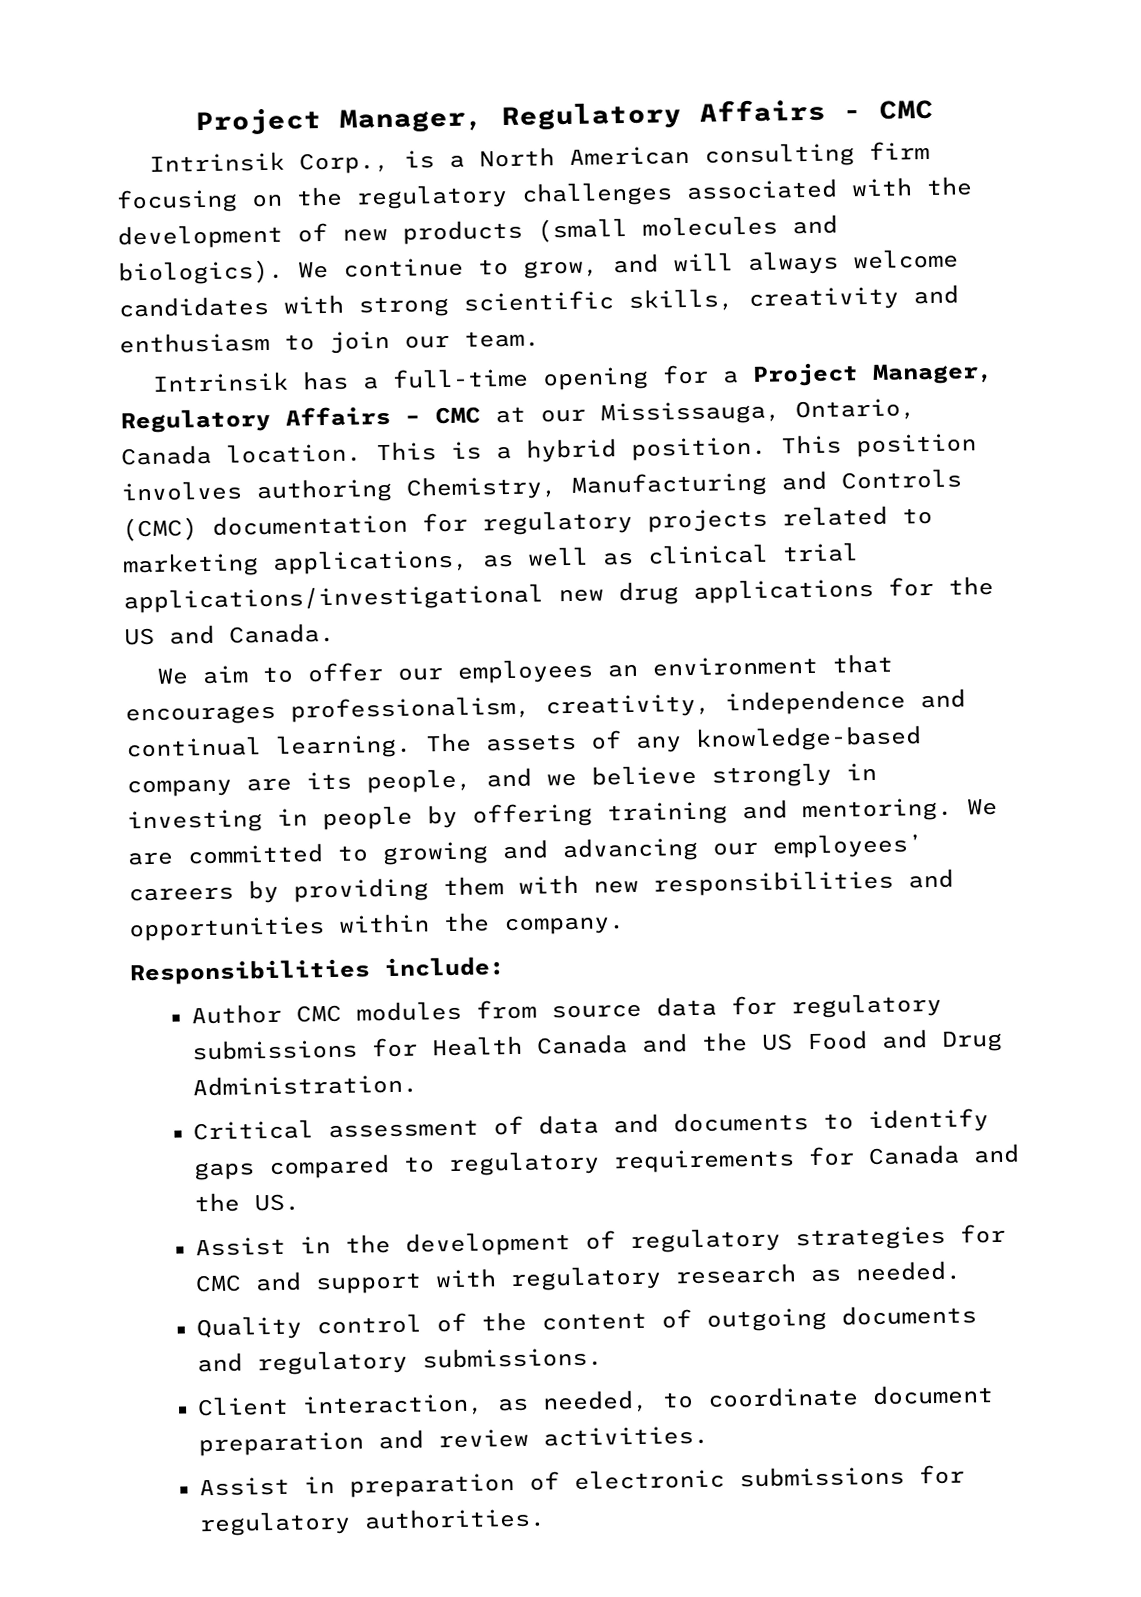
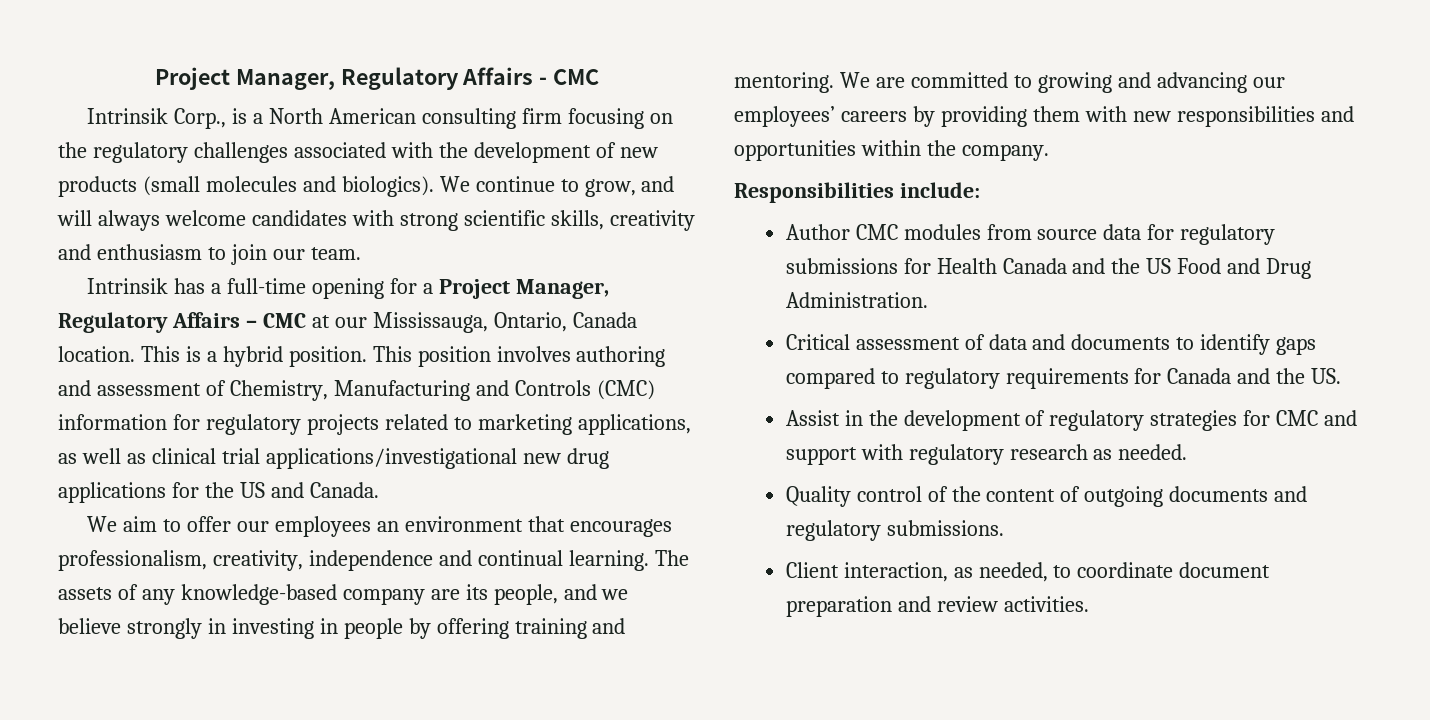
(393, 490) none -> [58,380,226,396] and assessment of
[212,513,408,536] documentation -> [58,414,167,430] information
[199,1464,966,1498] [199,1507,547,1537] // Assist in preparation of electronic submissions for regulatory authorities. -> (1089, 604) none

